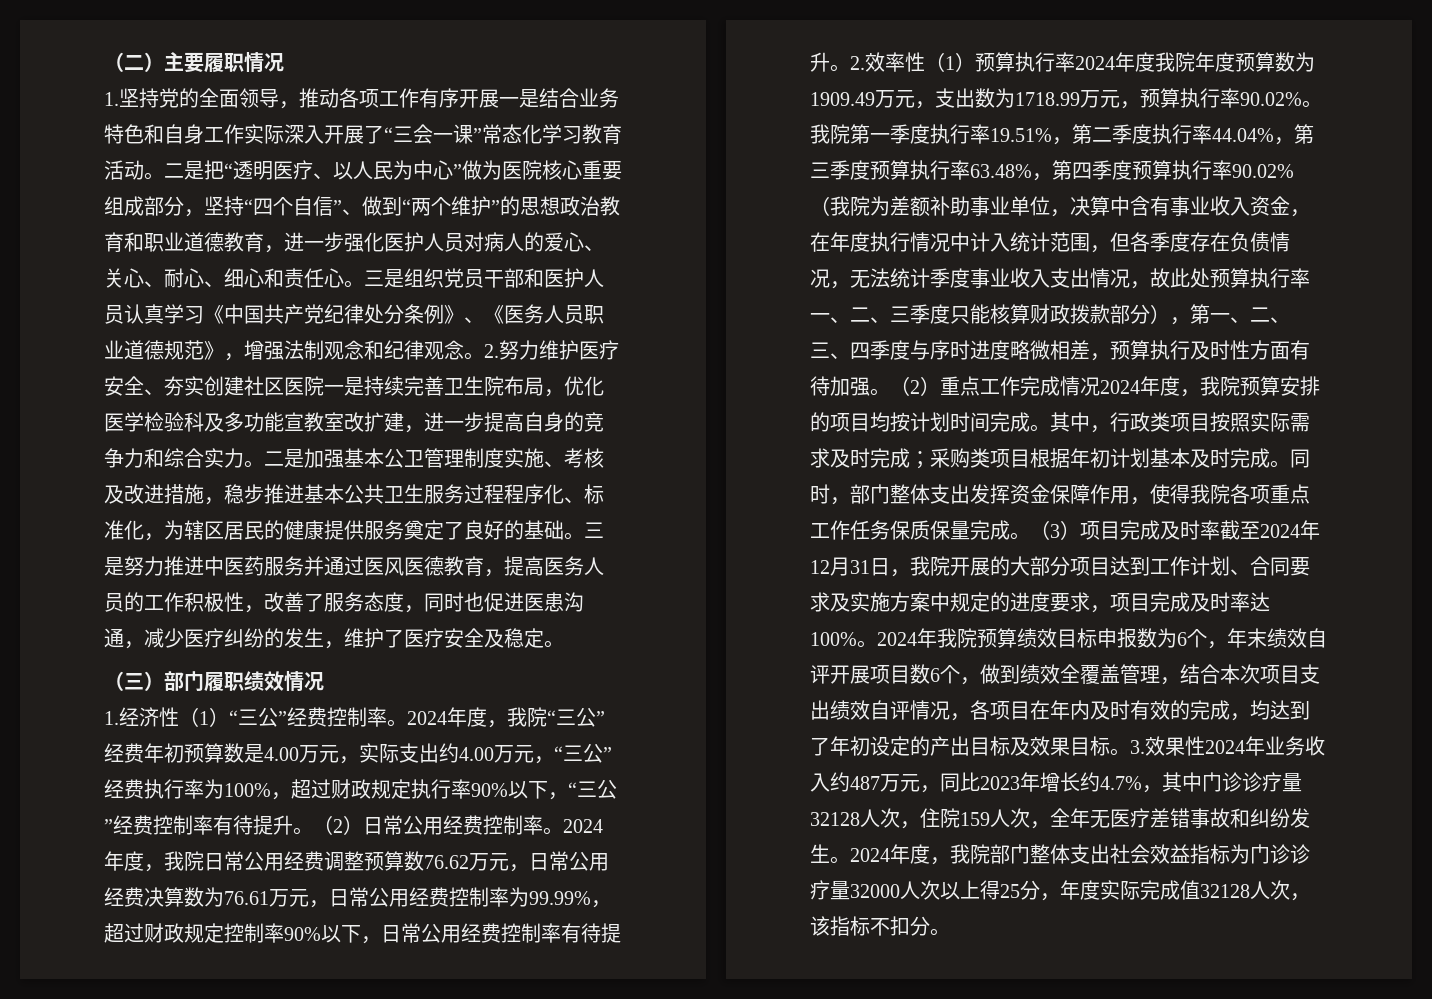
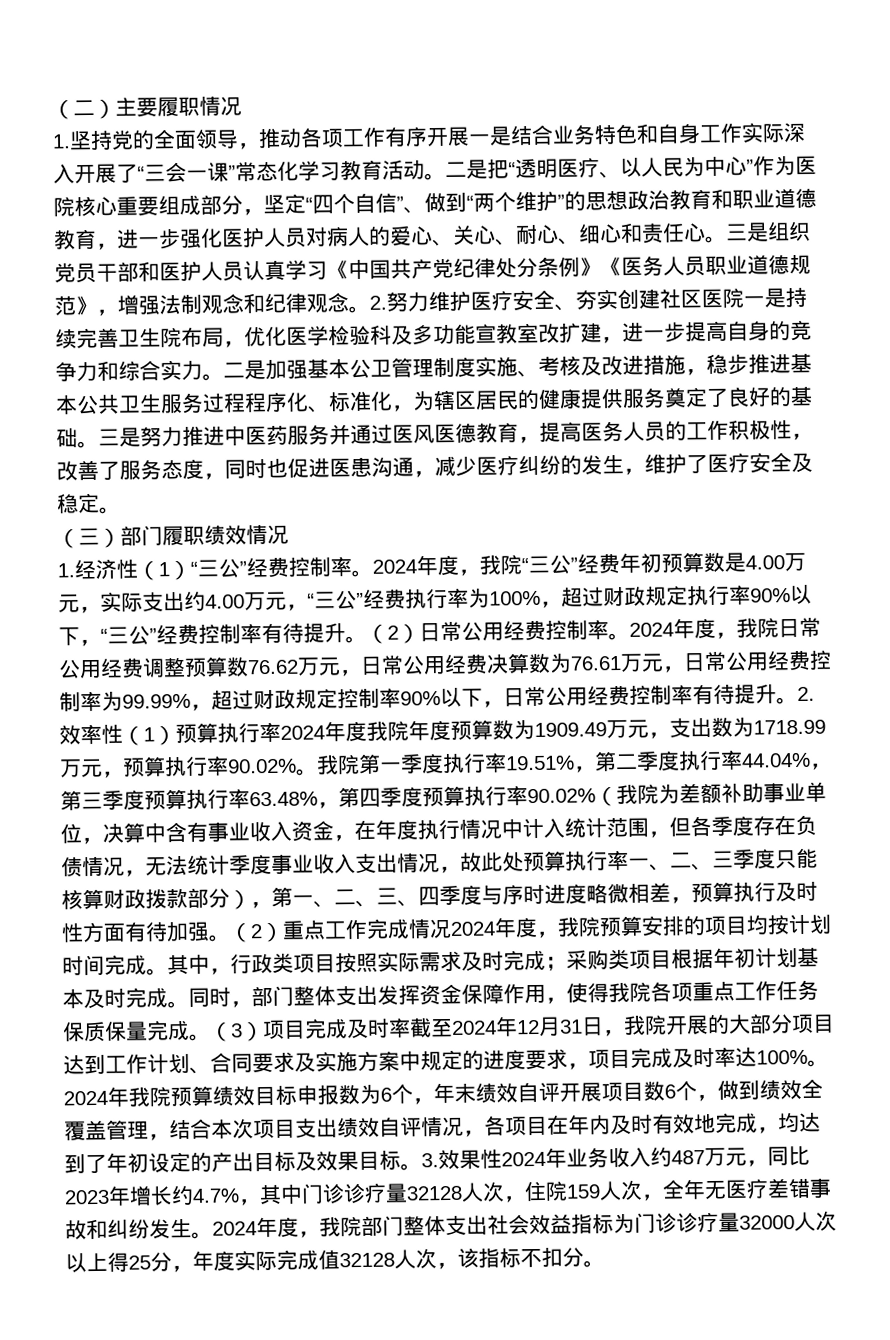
[462,160,482,180] 做 -> [753,156,775,176] 作
[224,196,244,216] 持 -> [284,193,306,214] 定
[464,317,484,323] 、 -> (601, 267) none
[1170,700,1190,720] 的 -> [694,1113,716,1134] 地

